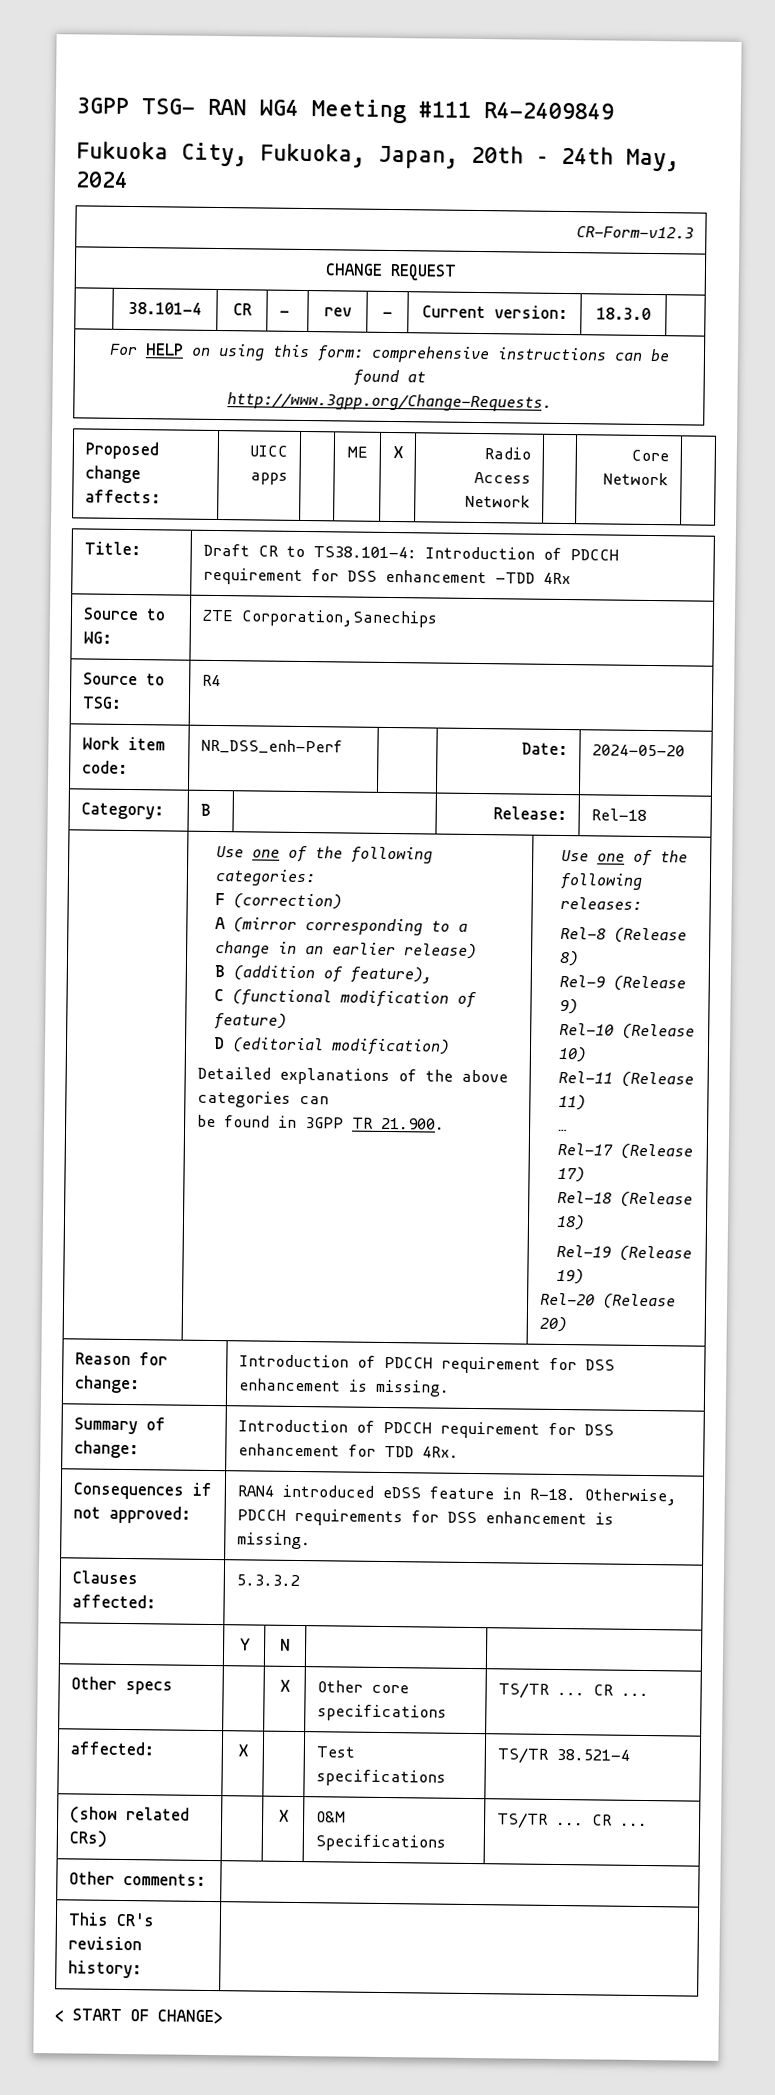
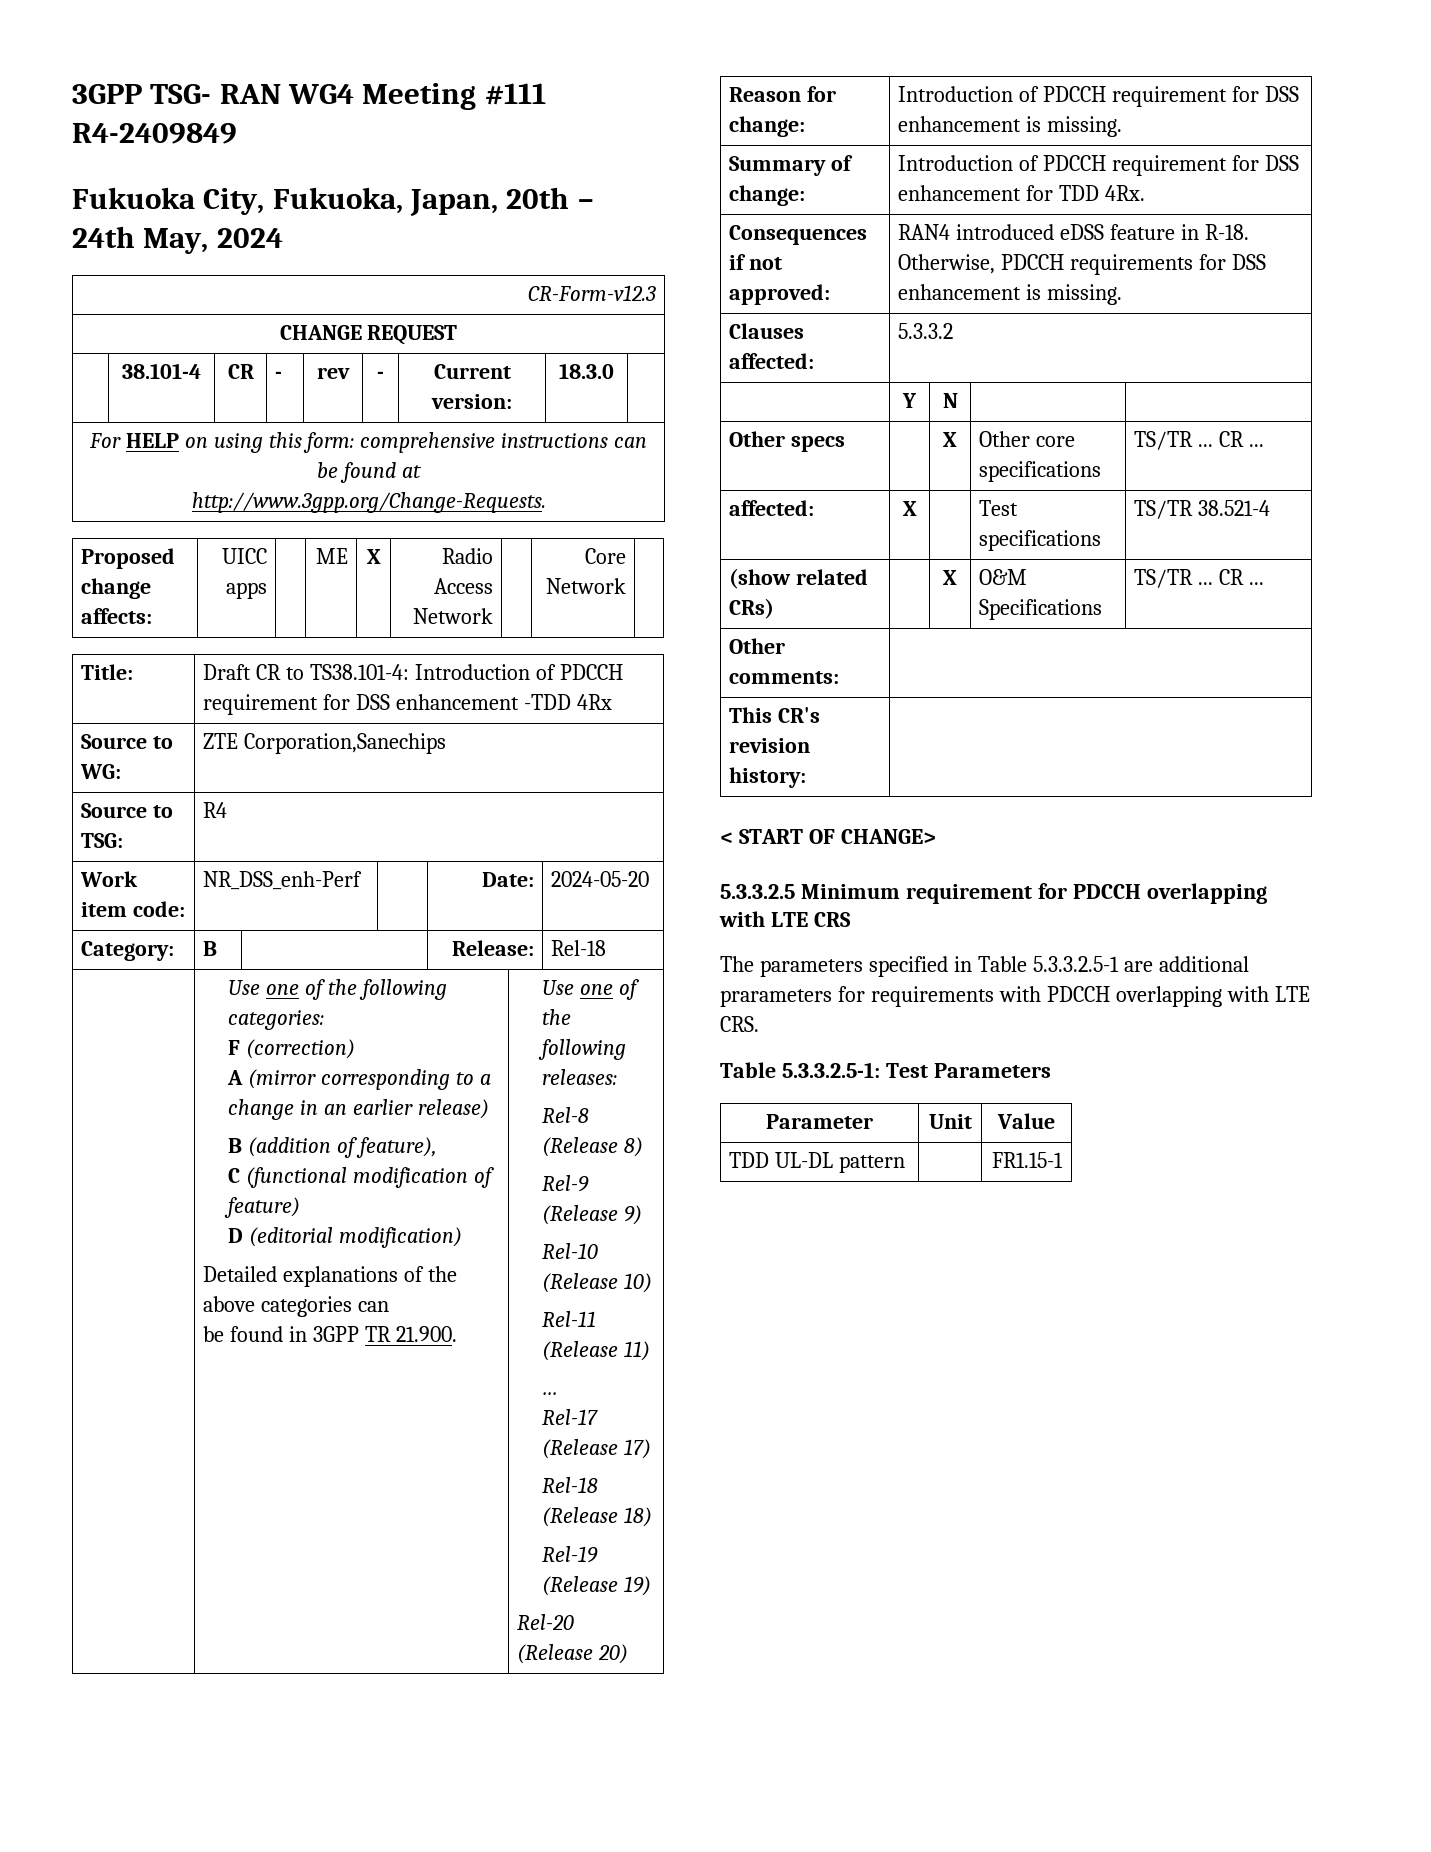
(223, 2017) none -> [720,883,1267,904] [719,911,851,927] [720,956,1249,977] [720,986,1310,1007] [720,1016,759,1032] [720,1062,1051,1078] [766,1114,873,1129] [928,1114,972,1129] [997,1113,1055,1129] [729,1152,906,1173] [991,1152,1063,1168] // 5.3.3.2.5 Minimum requirement for PDCCH overlapping with LTE CRS // The parameters specified in Table 5.3.3.2.5-1 are additional prarameters for requirements with PDCCH overlapping with LTE CRS. // Table 5.3.3.2.5-1: Test Parameters // Parameter | Unit | Value // TDD UL-DL pattern | | FR1.15-1

